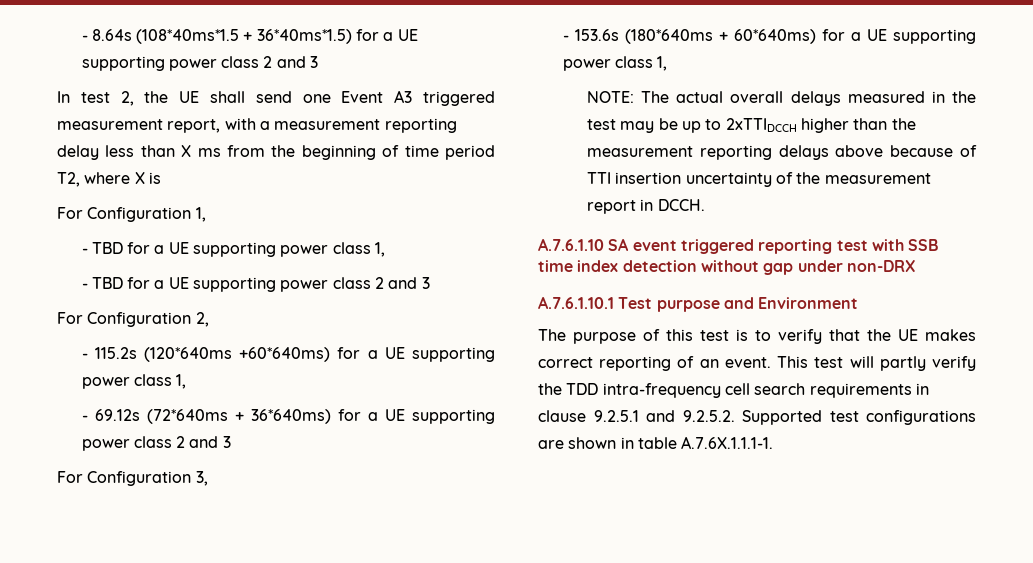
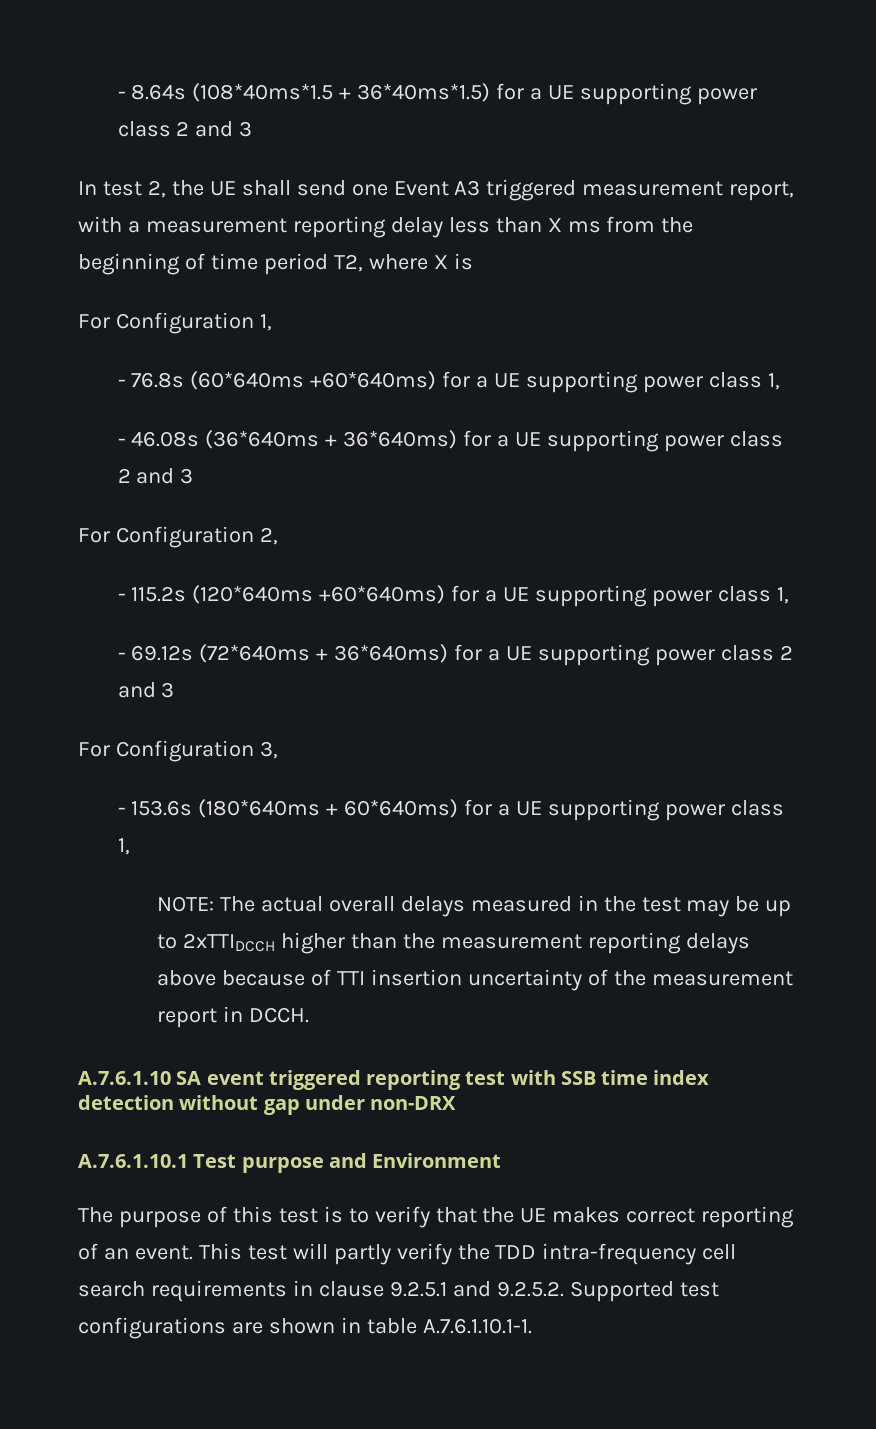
[91,242,386,257] [81,277,123,289] TBD for a UE supporting power class 1, // - TBD -> [131,371,780,393] [117,430,458,449] 76.8s (60*640ms +60*640ms) for a UE supporting power class 1, // - 46.08s (36*640ms + 36*640ms)
[681,436,774,449] A.7.6X.1.1.1-1. -> [422,1318,532,1334] A.7.6.1.10.1-1.

